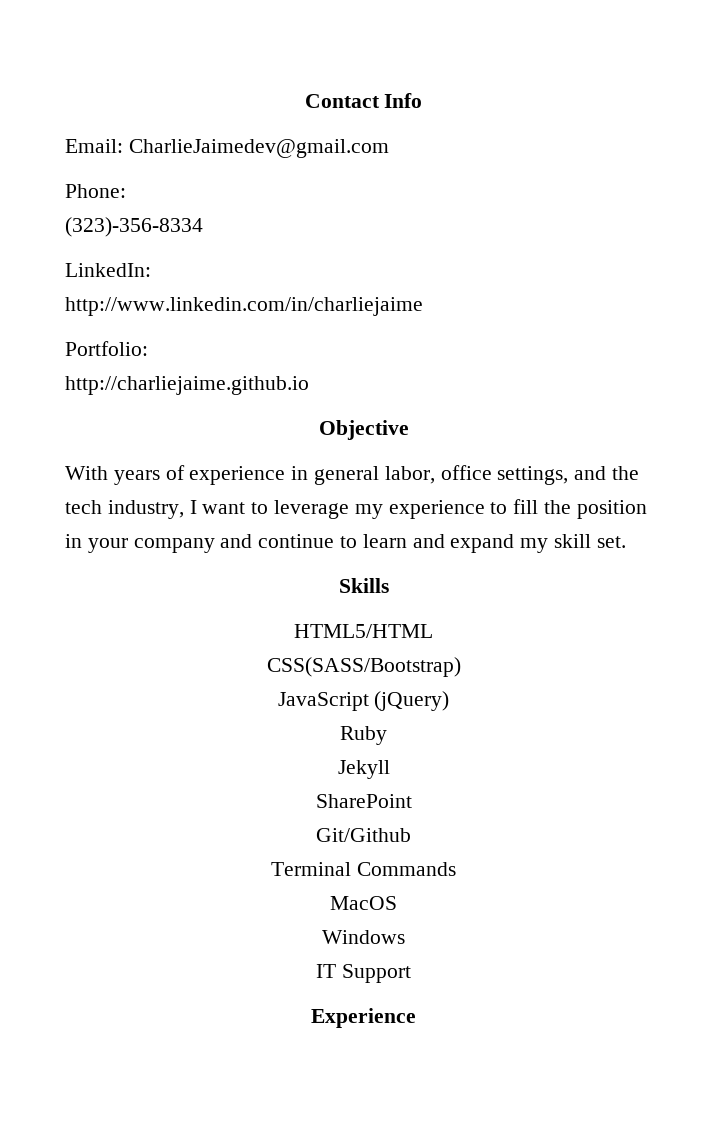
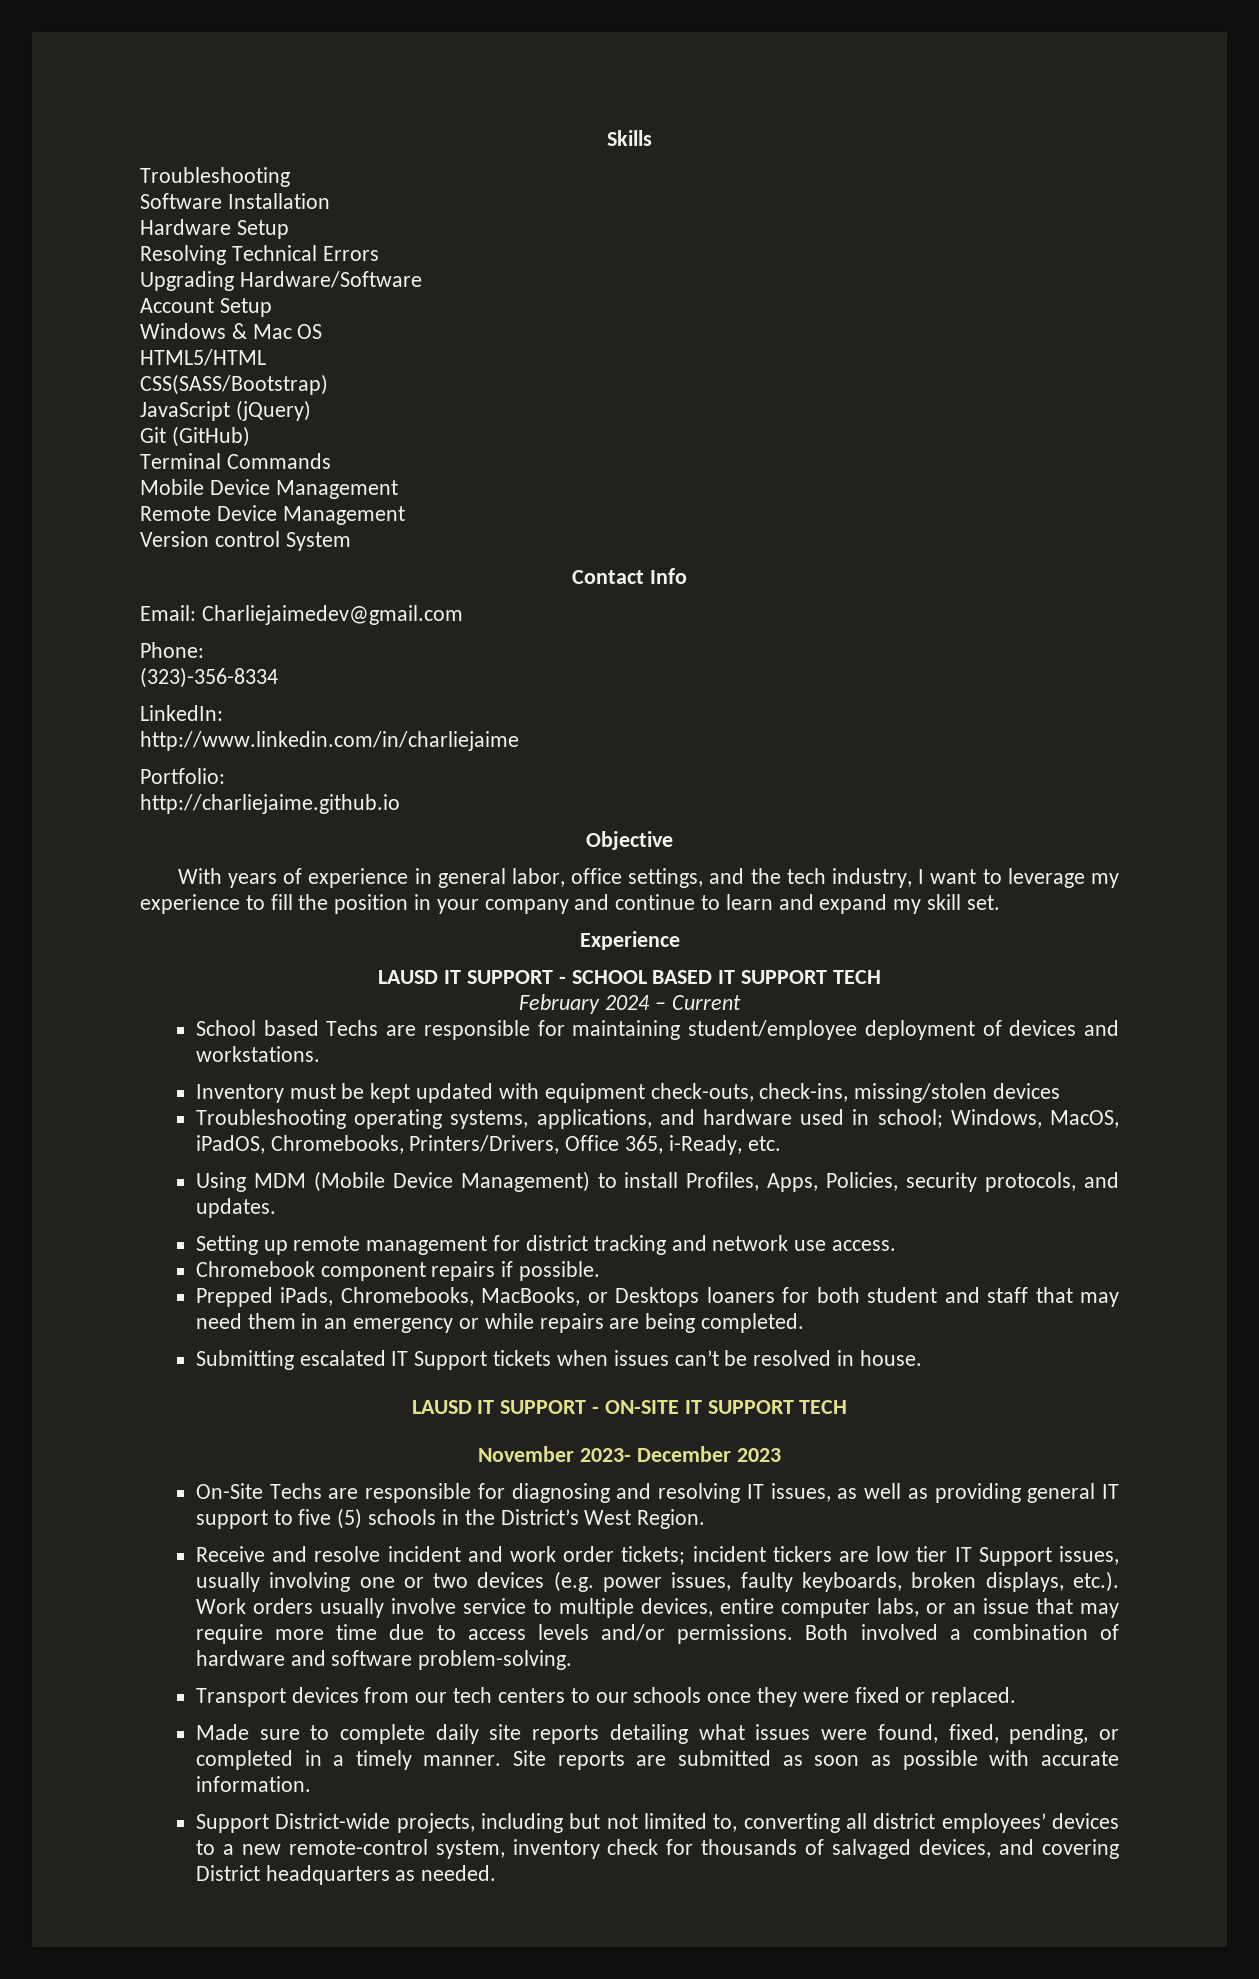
(304, 101) none -> [607,130,652,146] [140,167,290,187] [140,193,330,209] [140,219,289,239] [140,245,379,265] [140,271,422,291] [140,298,272,317] [140,323,323,339] [140,349,266,366] [140,374,328,395] [140,400,311,421] [140,426,250,447] [140,453,331,469] [140,479,398,499] [140,505,405,525] [140,531,351,551] Skills // Troubleshooting // Software Installation // Hardware Setup // Resolving Technical Errors // Upgrading Hardware/Software // Account Setup // Windows & Mac OS // HTML5/HTML // CSS(SASS/Bootstrap) // JavaScript (jQuery) // Git (GitHub) // Terminal Commands // Mobile Device Management // Remote Device Management // Version control System //
[128,139,389,158] CharlieJaimedev@gmail.com -> [201,605,463,625] Charliejaimedev@gmail.com
[338,578,389,593] [294,624,433,638] [266,657,461,677] [277,691,450,711] [340,726,387,745] [337,760,390,779] [315,794,412,808] [316,828,411,842] [271,862,456,876] [330,896,397,910] [322,930,405,944] [316,964,411,983] [311,1008,416,1028] Skills // HTML5/HTML // CSS(SASS/Bootstrap) // JavaScript (jQuery) // Ruby // Jekyll // SharePoint // Git/Github // Terminal Commands // MacOS // Windows // IT Support // Experience -> [579,931,680,950] [378,970,881,984] [519,994,741,1014] [195,1020,1119,1040] [195,1046,320,1062] [195,1083,1060,1103] [195,1109,1120,1129] [195,1135,781,1155] [195,1171,1119,1192] [195,1198,276,1218] [195,1235,896,1255] [195,1261,601,1281] [195,1287,1119,1307] [195,1313,804,1333] [195,1350,922,1370] [411,1400,848,1414] [478,1446,781,1462] [195,1483,1120,1503] [195,1508,706,1529] [195,1546,1119,1566] [195,1571,1119,1592] [195,1598,1120,1618] [195,1624,1119,1644] [195,1650,573,1670] [195,1687,1017,1707] [195,1724,1119,1744] [195,1750,1119,1770] [195,1776,311,1792] [195,1813,1119,1833] [195,1839,1119,1859] [195,1865,497,1885] Experience // LAUSD IT SUPPORT - SCHOOL BASED IT SUPPORT TECH // February 2024 – Current // School based Techs are responsible for maintaining student/employee deployment of devices and workstations. // Inventory must be kept updated with equipment check-outs, check-ins, missing/stolen devices // Troubleshooting operating systems, applications, and hardware used in school; Windows, MacOS, iPadOS, Chromebooks, Printers/Drivers, Office 365, i-Ready, etc. // Using MDM (Mobile Device Management) to install Profiles, Apps, Policies, security protocols, and updates. // Setting up remote management for district tracking and network use access. // Chromebook component repairs if possible. // Prepped iPads, Chromebooks, MacBooks, or Desktops loaners for both student and staff that may need them in an emergency or while repairs are being completed. // Submitting escalated IT Support tickets when issues can’t be resolved in house. // LAUSD IT SUPPORT - ON-SITE IT SUPPORT TECH // November 2023- December 2023 // On-Site Techs are responsible for diagnosing and resolving IT issues, as well as providing general IT support to five (5) schools in the District’s West Region. // Receive and resolve incident and work order tickets; incident tickers are low tier IT Support issues, usually involving one or two devices (e.g. power issues, faulty keyboards, broken displays, etc.). Work orders usually involve service to multiple devices, entire computer labs, or an issue that may require more time due to access levels and/or permissions. Both involved a combination of hardware and software problem-solving. // Transport devices from our tech centers to our schools once they were fixed or replaced. // Made sure to complete daily site reports detailing what issues were found, fixed, pending, or completed in a timely manner. Site reports are submitted as soon as possible with accurate information. // Support District-wide projects, including but not limited to, converting all district employees’ devices to a new remote-control system, inventory check for thousands of salvaged devices, and covering District headquarters as needed.

